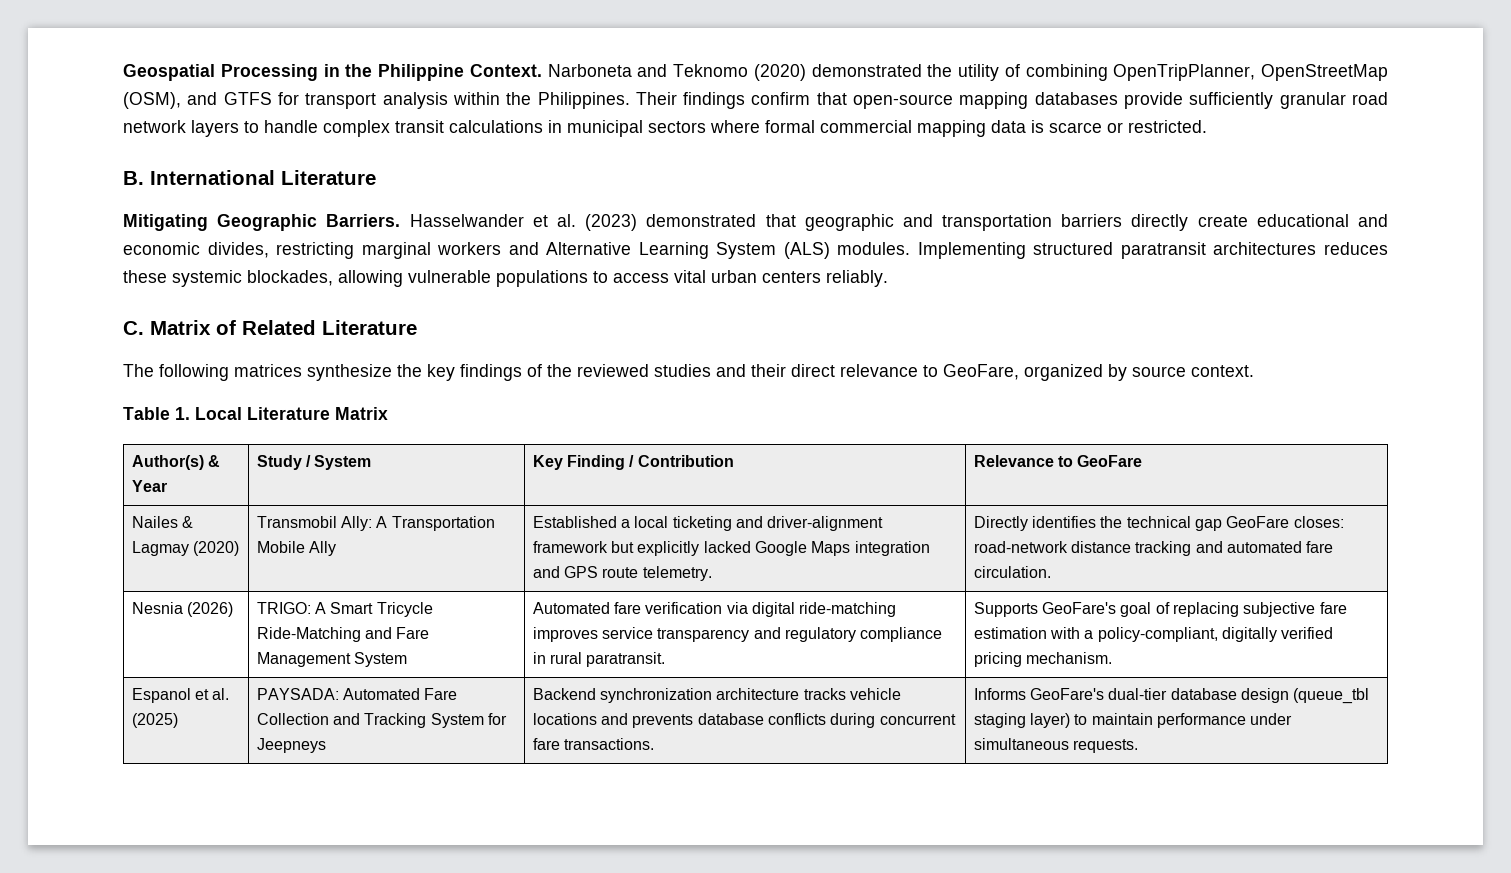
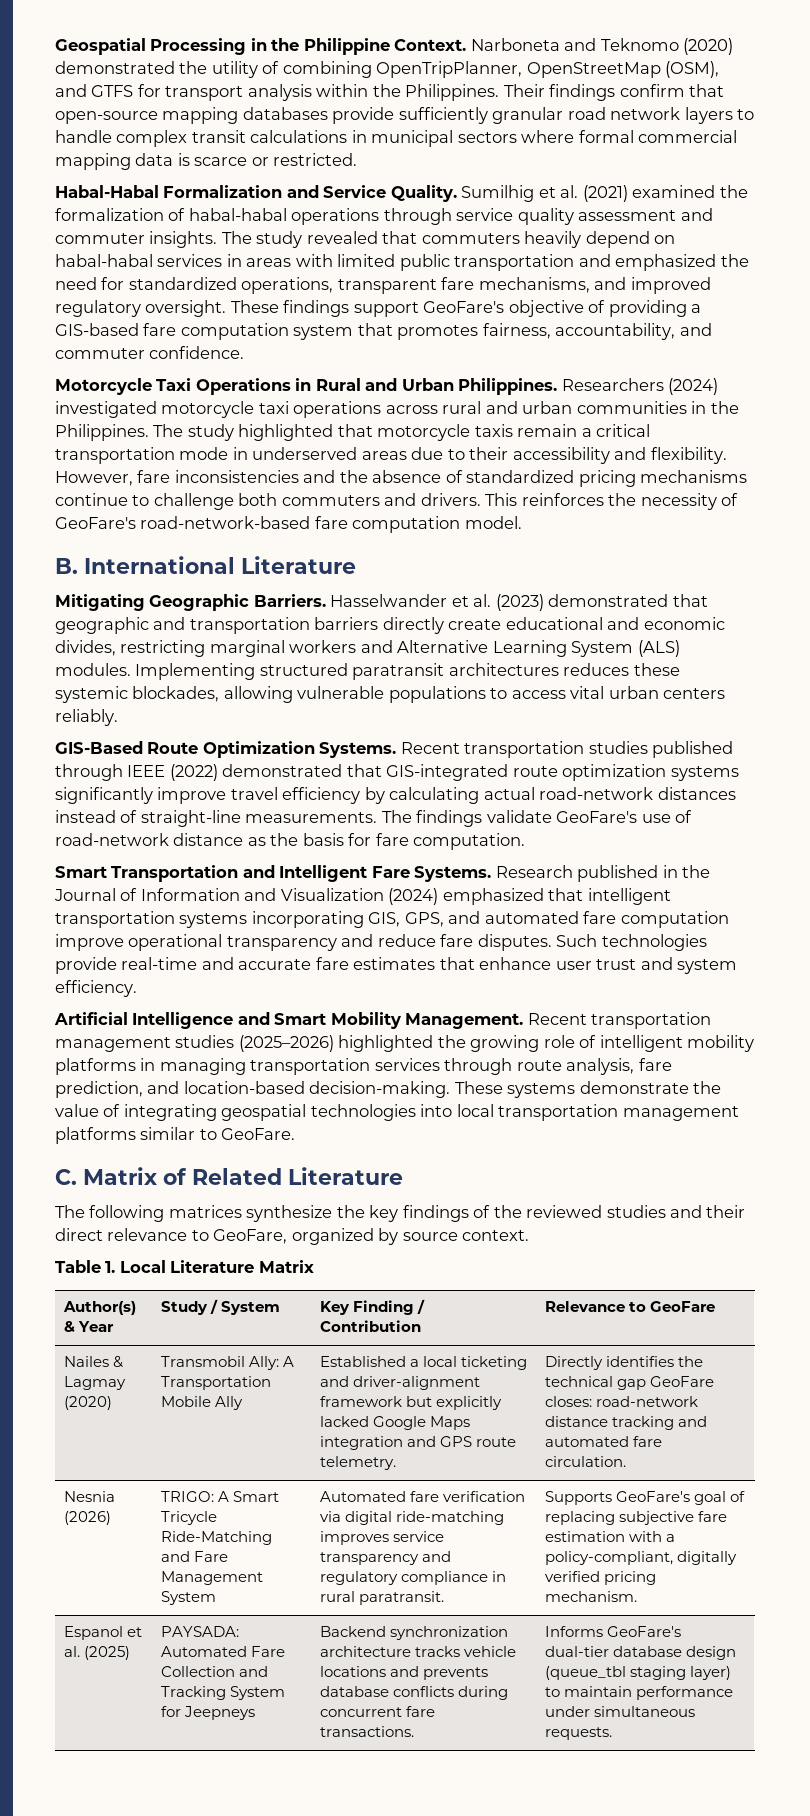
(1207, 126) none -> [55,185,748,202] [55,208,713,225] [55,231,676,248] [55,254,749,271] [55,277,711,294] [55,300,702,317] [55,323,712,340] [55,346,245,359] [55,378,719,395] [55,401,739,418] [55,424,651,441] [55,447,727,464] [55,470,748,487] [55,493,739,510] [55,516,522,533] // Habal-Habal Formalization and Service Quality. Sumilhig et al. (2021) examined the formalization of habal-habal operations through service quality assessment and commuter insights. The study revealed that commuters heavily depend on habal-habal services in areas with limited public transportation and emphasized the need for standardized operations, transparent fare mechanisms, and improved regulatory oversight. These findings support GeoFare's objective of providing a GIS-based fare computation system that promotes fairness, accountability, and commuter confidence. // Motorcycle Taxi Operations in Rural and Urban Philippines. Researchers (2024) investigated motorcycle taxi operations across rural and urban communities in the Philippines. The study highlighted that motorcycle taxis remain a critical transportation mode in underserved areas due to their accessibility and flexibility. However, fare inconsistencies and the absence of standardized pricing mechanisms continue to challenge both commuters and drivers. This reinforces the necessity of GeoFare's road-network-based fare computation model.
(888, 278) none -> [55,741,734,758] [55,764,739,781] [55,787,736,804] [55,810,693,827] [55,833,526,850] [55,865,711,882] [54,888,671,905] [55,911,729,928] [55,934,707,951] [55,957,738,974] [55,980,137,997] [54,1012,712,1029] [55,1035,755,1052] [55,1058,672,1075] [55,1081,722,1098] [55,1104,739,1121] [55,1127,296,1144] // GIS-Based Route Optimization Systems. Recent transportation studies published through IEEE (2022) demonstrated that GIS-integrated route optimization systems significantly improve travel efficiency by calculating actual road-network distances instead of straight-line measurements. The findings validate GeoFare's use of road-network distance as the basis for fare computation. // Smart Transportation and Intelligent Fare Systems. Research published in the Journal of Information and Visualization (2024) emphasized that intelligent transportation systems incorporating GIS, GPS, and automated fare computation improve operational transparency and reduce fare disputes. Such technologies provide real-time and accurate fare estimates that enhance user trust and system efficiency. // Artificial Intelligence and Smart Mobility Management. Recent transportation management studies (2025–2026) highlighted the growing role of intelligent mobility platforms in managing transportation services through route analysis, fare prediction, and location-based decision-making. These systems demonstrate the value of integrating geospatial technologies into local transportation management platforms similar to GeoFare.

